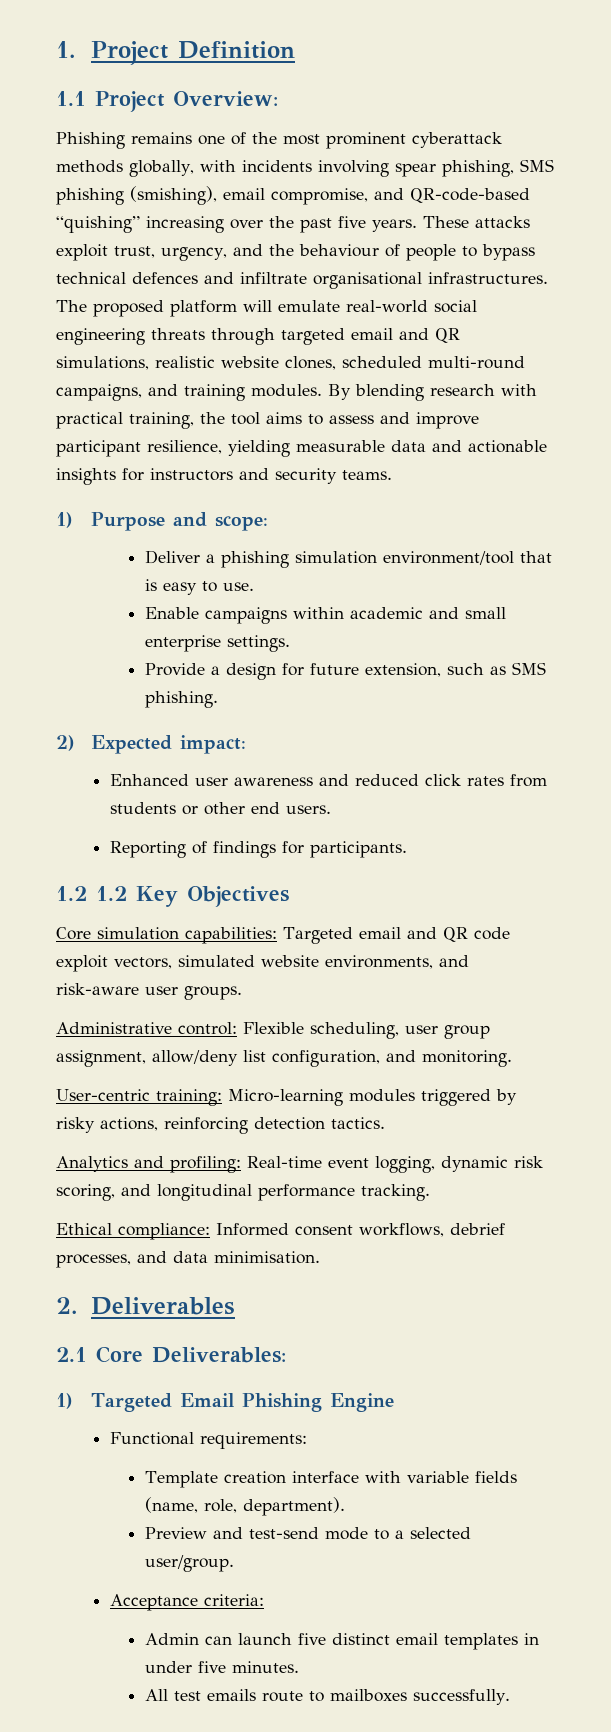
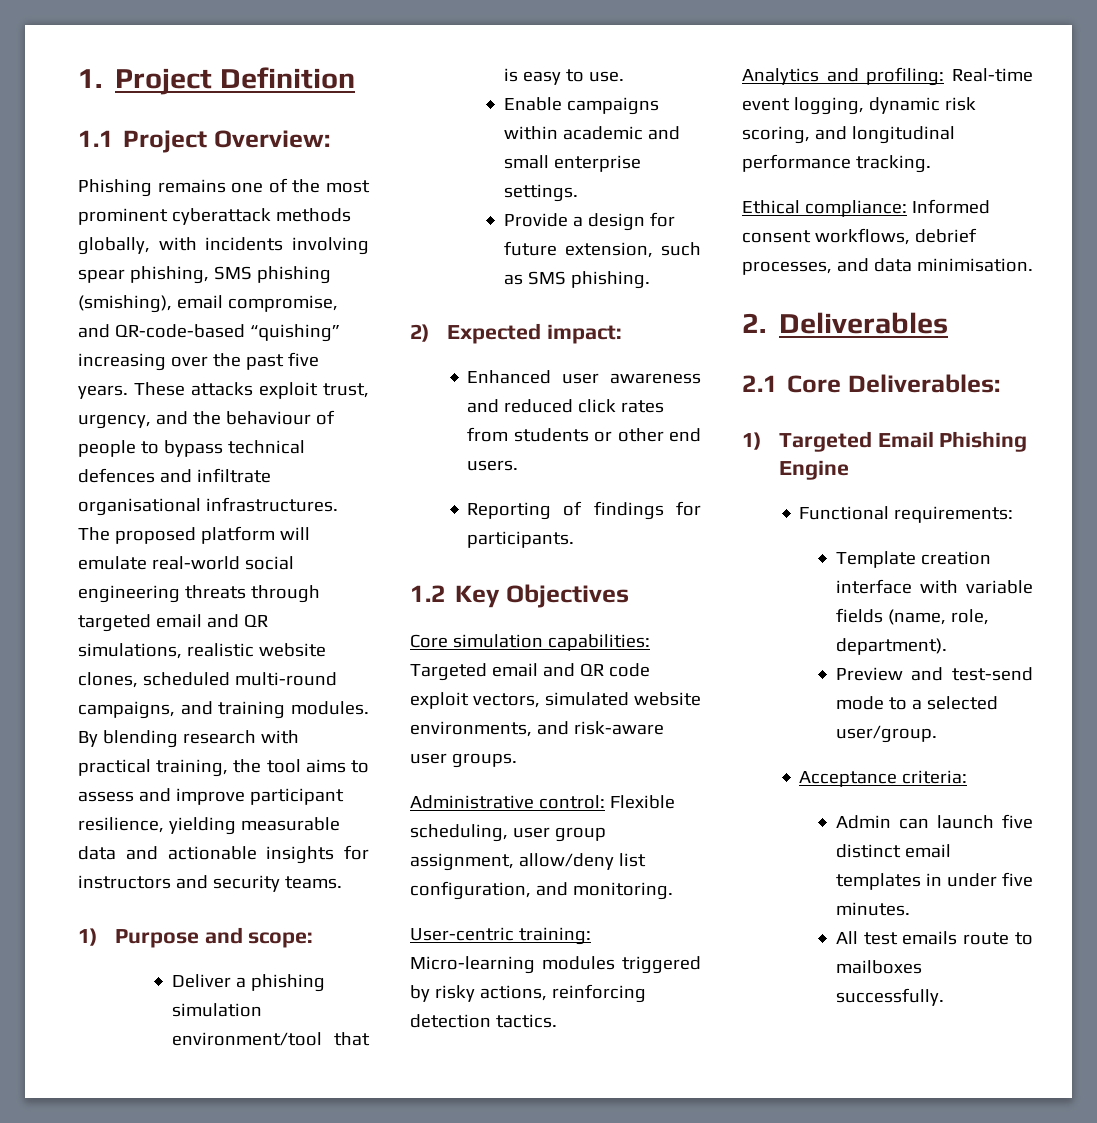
[95,886,127,901] 1.2 -> (446, 593) none

